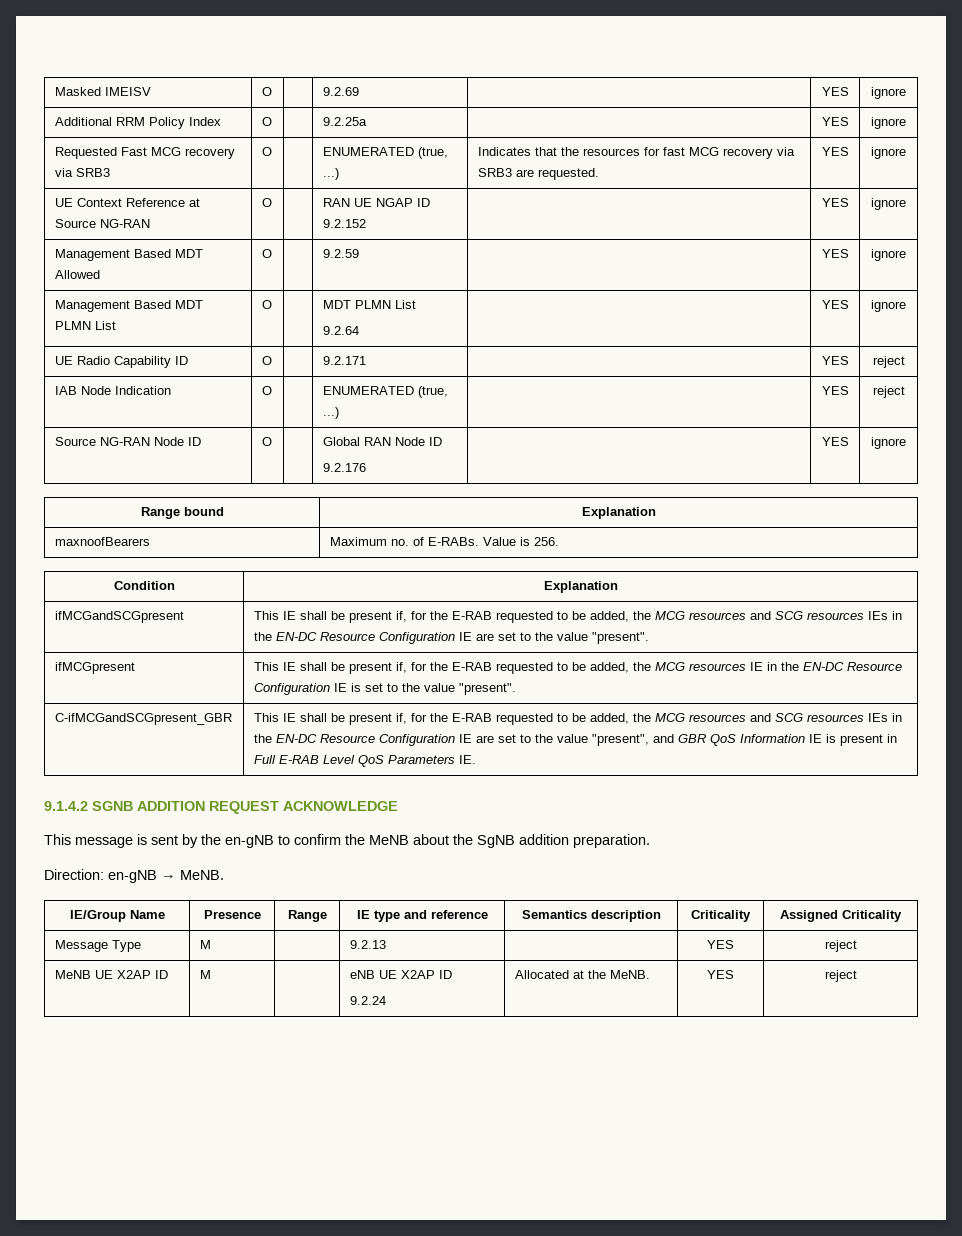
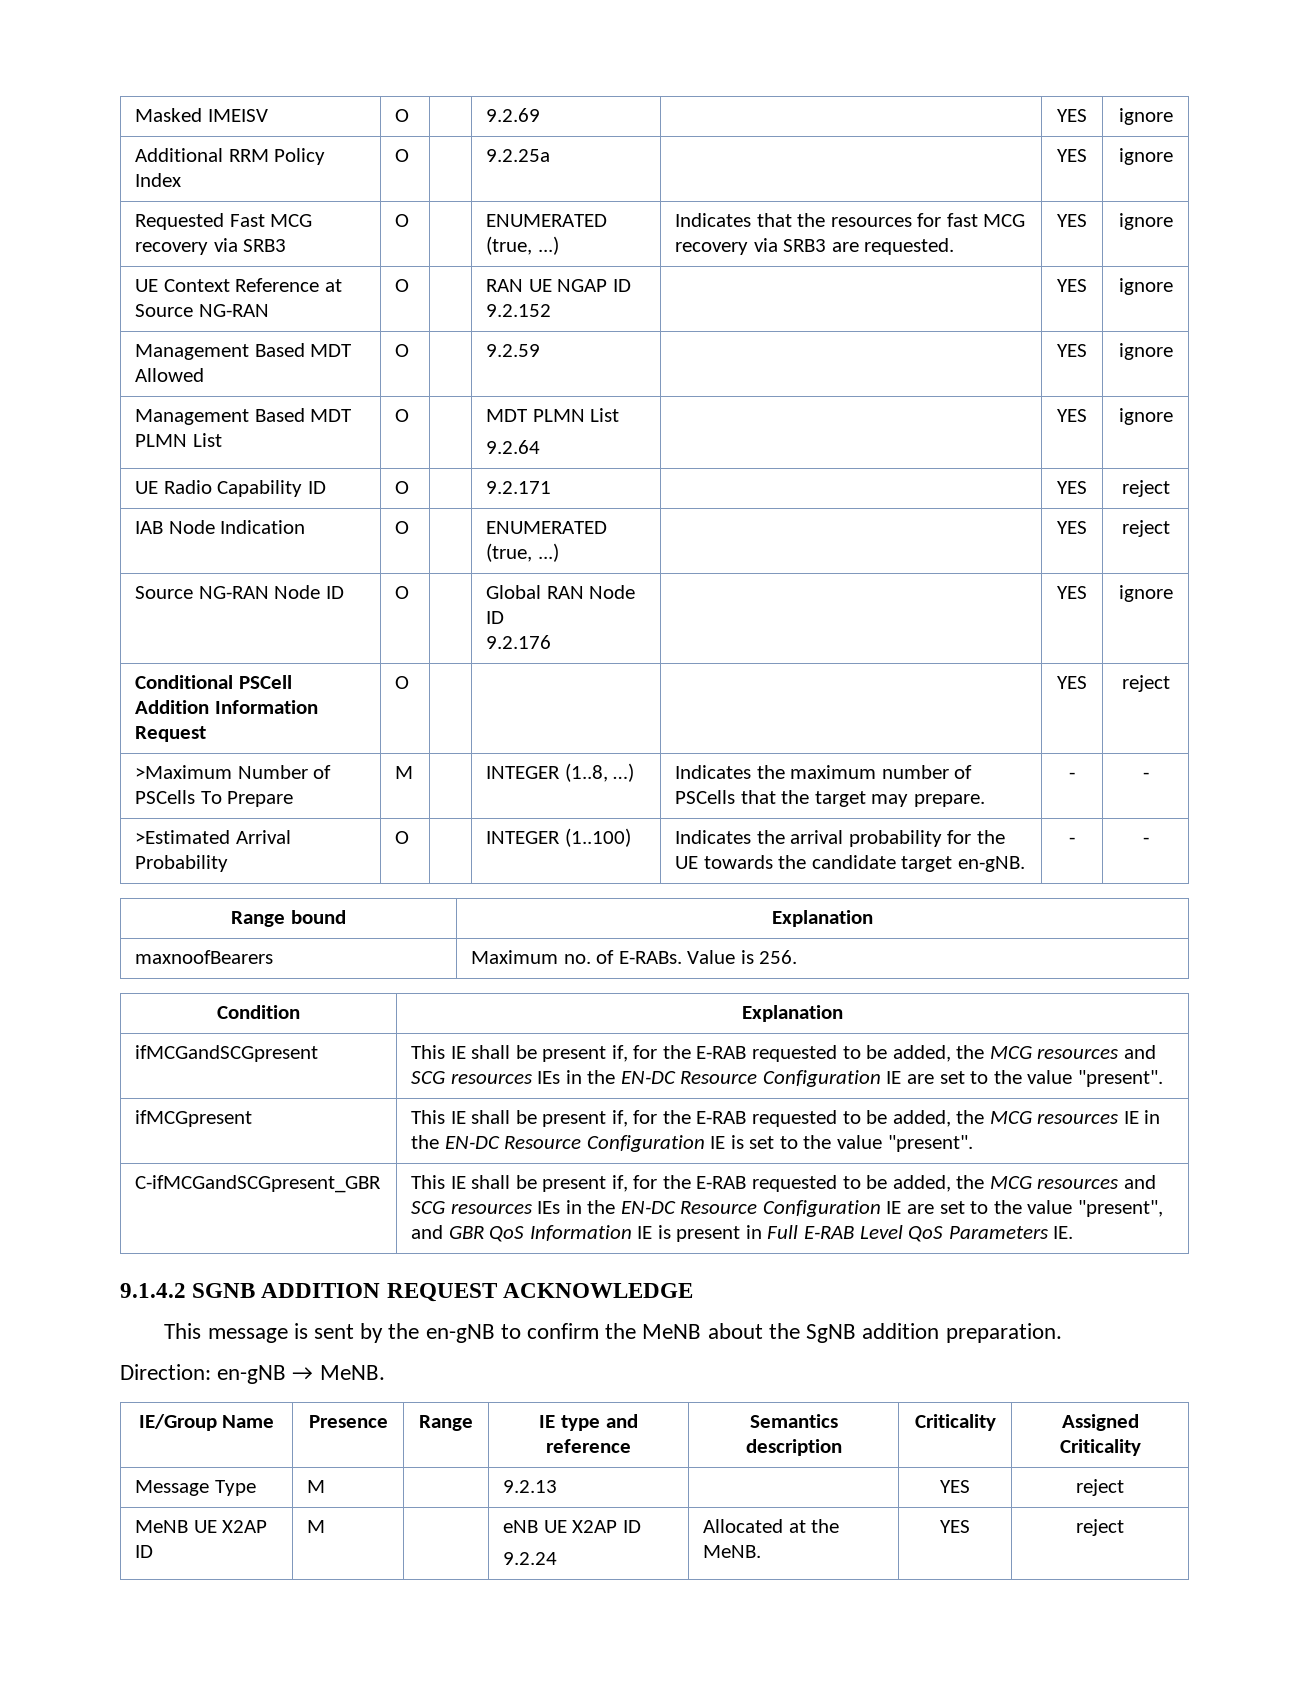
(907, 443) none -> [135,675,292,689] [135,700,318,714] [135,726,207,742] [395,676,410,689] [1057,676,1087,689] [1121,675,1170,692] [135,765,332,779] [135,790,294,807] [395,766,414,779] [486,763,635,782] [675,765,973,779] [675,790,985,807] [1069,772,1075,779] [1142,772,1149,779] [135,830,291,844] [135,855,229,872] [395,831,410,844] [486,828,631,847] [675,830,1005,847] [675,855,1025,872] [1069,837,1075,844] [1142,837,1149,844] // Conditional PSCell Addition Information Request | O | | | | YES | reject // >Maximum Number of PSCells To Prepare | M | | INTEGER (1..8, …) | Indicates the maximum number of PSCells that the target may prepare. | - | - // >Estimated Arrival Probability | O | | INTEGER (1..100) | Indicates the arrival probability for the UE towards the candidate target en-gNB. | - | -

